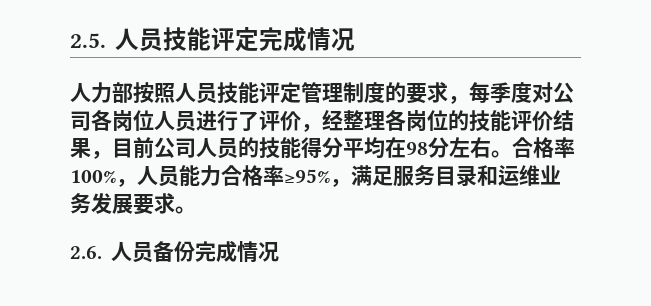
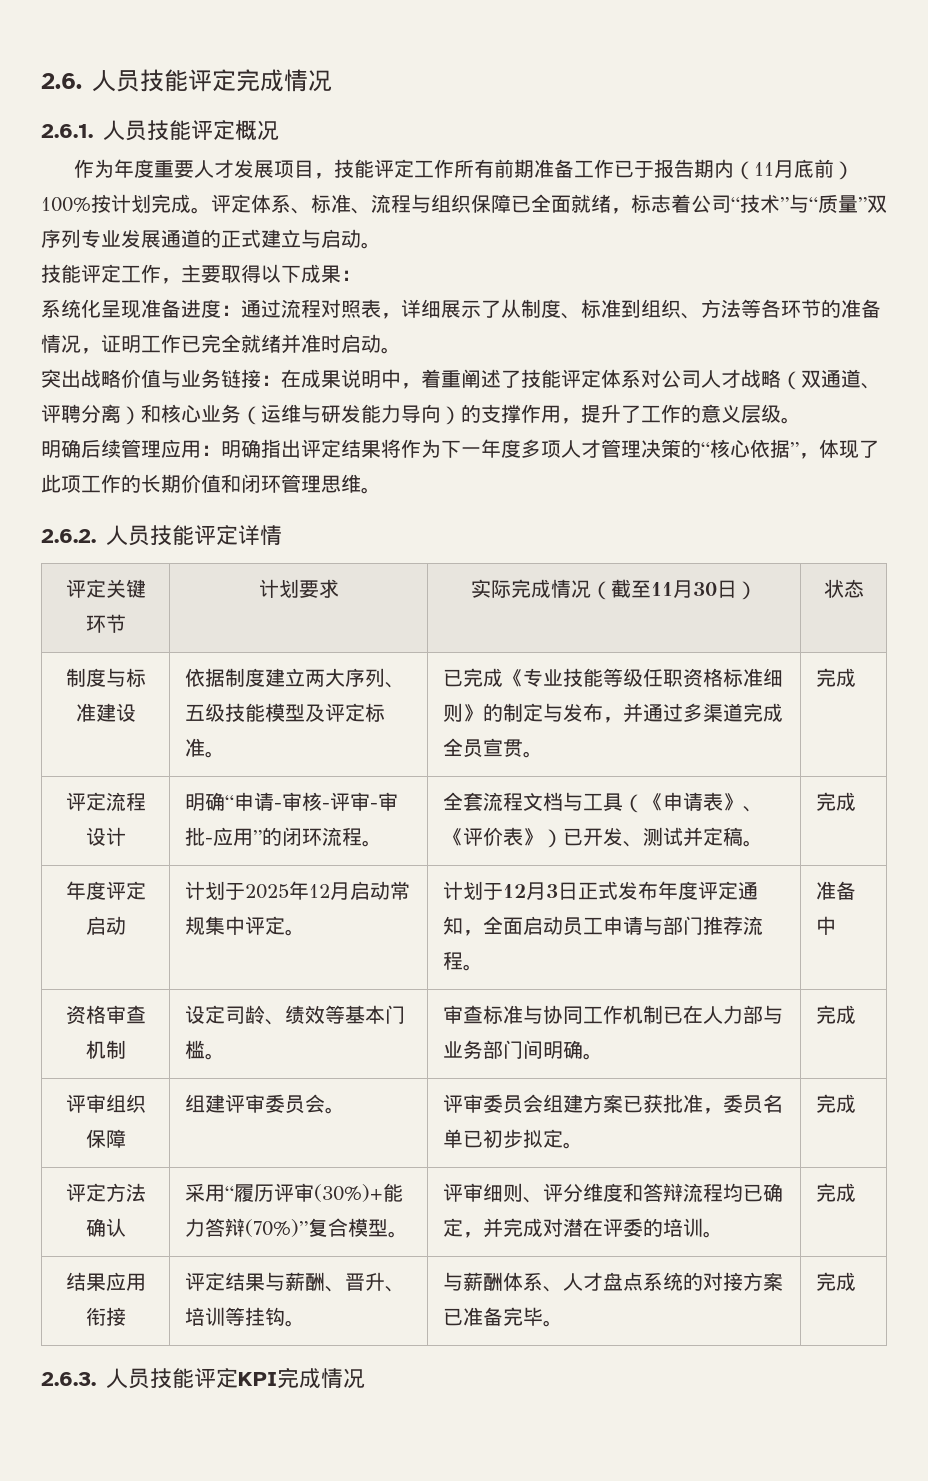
[70,33,106,48] 2.5. -> [41,73,82,89] 2.6.
[70,82,574,104] [70,109,574,132] [70,137,575,159] [70,165,561,187] [70,193,196,215] [70,241,195,263] 人力部按照人员技能评定管理制度的要求，每季度对公司各岗位人员进行了评价，经整理各岗位的技能评价结果，目前公司人员的技能得分平均在98分左右。合格率100%，人员能力合格率≥95%，满足服务目录和运维业务发展要求。 // 2.6.人员备份 -> [41,120,279,141] [74,159,855,180] [41,194,887,214] [41,229,381,249] [41,264,361,284] [41,299,881,319] [41,334,401,354] [41,369,881,390] [41,404,801,425] [41,439,879,459] [41,474,381,494] [41,525,282,546] [65,579,146,598] [85,614,126,633] [258,579,339,598] [471,579,757,600] [823,579,864,598] [65,668,146,687] [75,703,136,722] [184,668,405,688] [184,703,385,722] [184,738,225,758] [442,668,783,688] [442,703,783,723] [442,738,543,758] [815,668,856,687] [65,792,146,811] [85,827,126,846] [184,792,398,811] [184,827,382,847] [442,792,763,813] [442,827,763,848] [815,792,856,811] [65,881,146,900] [85,916,126,935] [184,881,410,900] [184,916,305,936] [442,881,758,900] [442,916,763,936] [442,951,483,971] [815,881,856,900] [815,916,836,935] [65,1005,146,1025] [85,1040,126,1059] [184,1005,405,1025] [184,1040,225,1060] [442,1005,783,1024] [442,1040,603,1060] [815,1005,856,1024] [65,1094,146,1113] [85,1129,126,1148] [184,1094,345,1114] [442,1094,783,1114] [442,1129,583,1149] [815,1094,856,1113] [65,1183,146,1202] [85,1218,126,1237] [184,1183,403,1202] [184,1218,408,1238] [442,1183,783,1203] [442,1218,723,1238] [815,1183,856,1202] [65,1272,146,1291] [85,1307,126,1326] [184,1272,405,1292] [184,1307,305,1327] [442,1272,783,1292] [442,1307,563,1327] [815,1272,856,1291] [41,1368,277,1389] 2.6.1.人员技能评定概况 // 作为年度重要人才发展项目，技能评定工作所有前期准备工作已于报告期内（11月底前）100%按计划完成。评定体系、标准、流程与组织保障已全面就绪，标志着公司“技术”与“质量”双序列专业发展通道的正式建立与启动。 // 技能评定工作，主要取得以下成果： // 系统化呈现准备进度：通过流程对照表，详细展示了从制度、标准到组织、方法等各环节的准备情况，证明工作已完全就绪并准时启动。 // 突出战略价值与业务链接：在成果说明中，着重阐述了技能评定体系对公司人才战略（双通道、评聘分离）和核心业务（运维与研发能力导向）的支撑作用，提升了工作的意义层级。 // 明确后续管理应用：明确指出评定结果将作为下一年度多项人才管理决策的“核心依据”，体现了此项工作的长期价值和闭环管理思维。 // 2.6.2.人员技能评定详情 // 评定关键环节 | 计划要求 | 实际完成情况（截至11月30日） | 状态 // 制度与标准建设 | 依据制度建立两大序列、五级技能模型及评定标准。 | 已完成《专业技能等级任职资格标准细则》的制定与发布，并通过多渠道完成全员宣贯。 | 完成 // 评定流程设计 | 明确“申请-审核-评审-审批-应用”的闭环流程。 | 全套流程文档与工具（《申请表》、《评价表》）已开发、测试并定稿。 | 完成 // 年度评定启动 | 计划于2025年12月启动常规集中评定。 | 计划于12月3日正式发布年度评定通知，全面启动员工申请与部门推荐流程。 | 准备中 // 资格审查机制 | 设定司龄、绩效等基本门槛。 | 审查标准与协同工作机制已在人力部与业务部门间明确。 | 完成 // 评审组织保障 | 组建评审委员会。 | 评审委员会组建方案已获批准，委员名单已初步拟定。 | 完成 // 评定方法确认 | 采用“履历评审(30%)+能力答辩(70%)”复合模型。 | 评审细则、评分维度和答辩流程均已确定，并完成对潜在评委的培训。 | 完成 // 结果应用衔接 | 评定结果与薪酬、晋升、培训等挂钩。 | 与薪酬体系、人才盘点系统的对接方案已准备完毕。 | 完成 // 2.6.3.人员技能评定KPI

